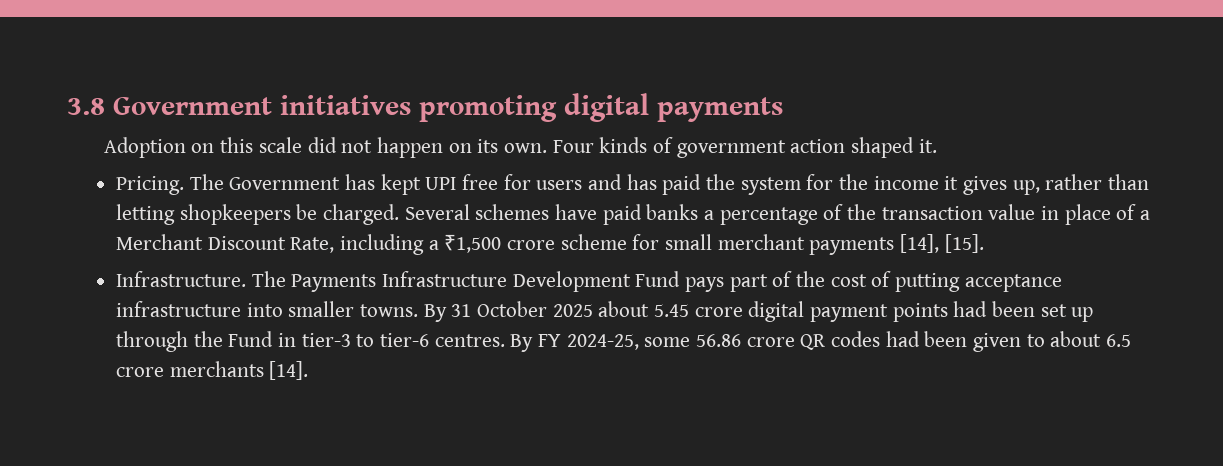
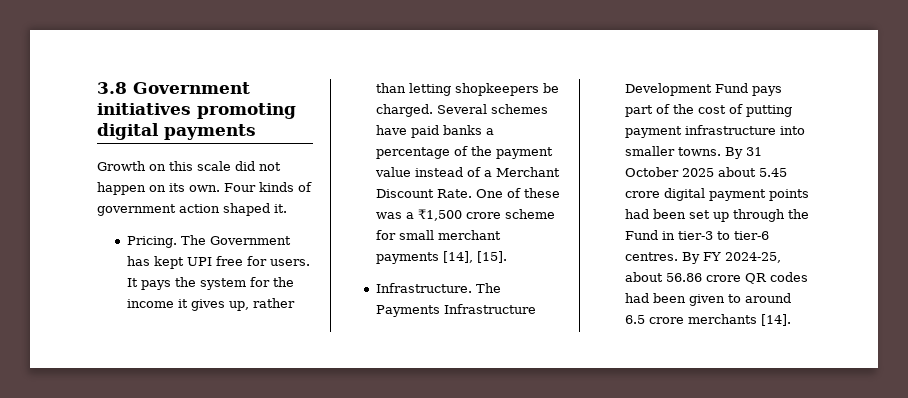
[103,137,186,158] Adoption -> [97,161,146,171] Growth
[536,174,702,195] users and has paid -> [270,259,311,266] [127,278,172,290] users. It pays
[881,204,1151,225] [115,234,424,255] transaction value in place of a Merchant Discount Rate, including -> [496,147,554,159] [375,167,561,177] [376,188,561,198] [376,212,403,219] payment value instead of a Merchant Discount Rate. One of these was
[964,274,1062,292] acceptance -> [625,126,683,138] payment
[644,337,691,347] some -> [625,272,664,282] about
[1050,331,1102,347] about -> [745,293,792,303] around

